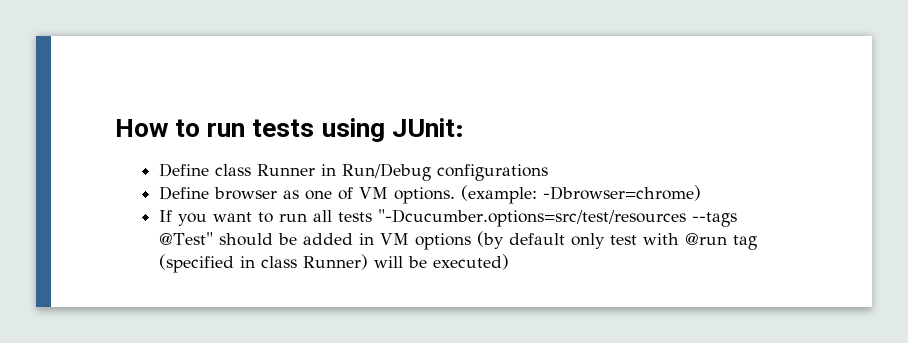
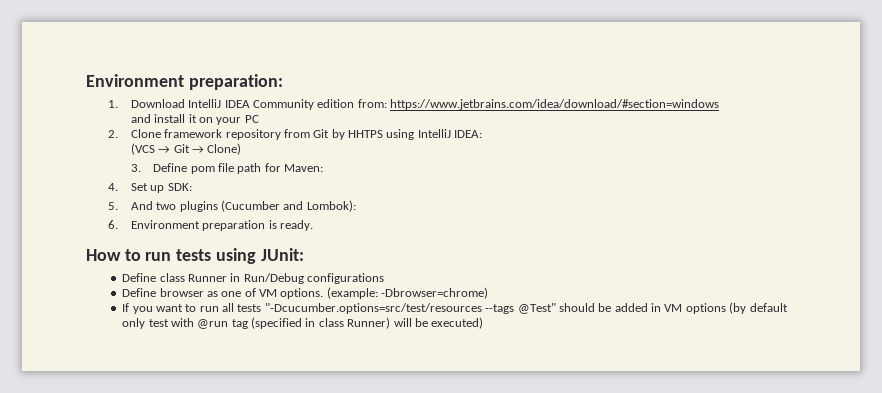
(115, 128) none -> [86,74,283,90] [108,99,720,110] [130,114,259,125] [108,129,483,140] [130,143,242,155] [130,163,324,174] [108,183,192,193] [108,200,356,212] [108,220,313,231] Environment preparation: // 1. Download IntelliJ IDEA Community edition from: https://www.jetbrains.com/idea/download/#section=windows // and install it on your PC // 2. Clone framework repository from Git by HHTPS using IntelliJ IDEA: // (VCS → Git → Clone) // 3. Define pom file path for Maven: // 4. Set up SDK: // 5. And two plugins (Cucumber and Lombok): // 6. Environment preparation is ready. //

